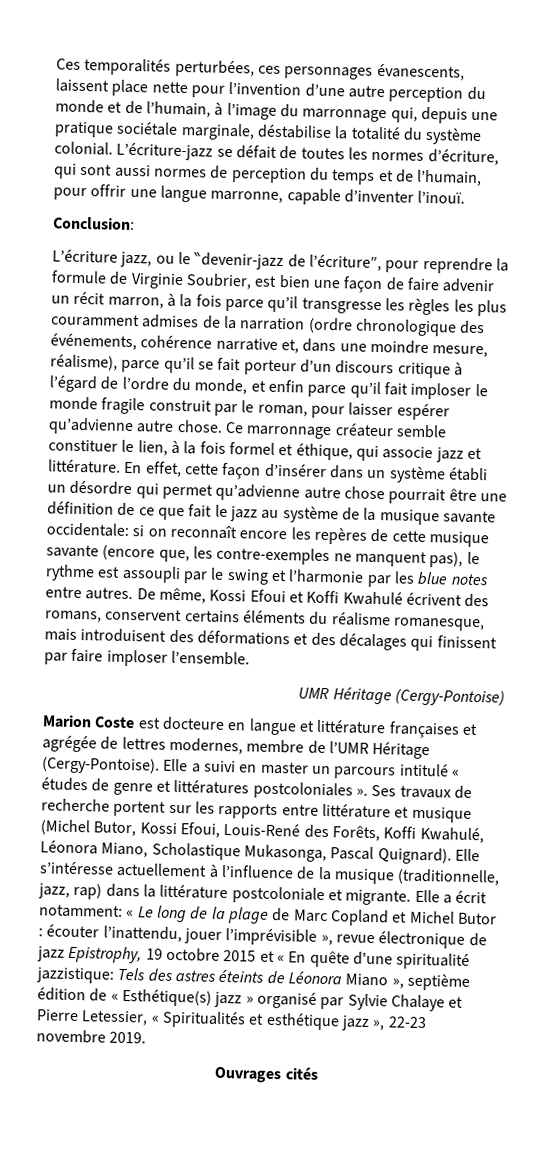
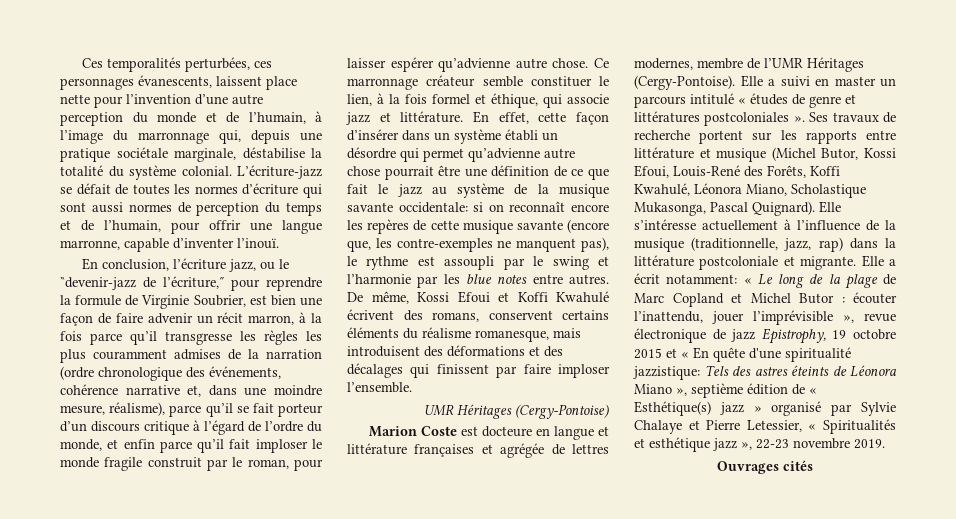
[427,148,499,166] d’écriture, -> [242,183,299,195] d’écriture
[52,216,135,231] [52,249,118,263] Conclusion: // L’écriture -> [81,258,226,271] En conclusion, l’écriture
[308,254,382,272] l’écriture″, -> [162,276,225,289] l’écriture,″
[332,687,392,705] Héritage -> [457,404,512,419] Héritages
[372,741,431,760] Héritage -> [807,57,864,72] Héritages

